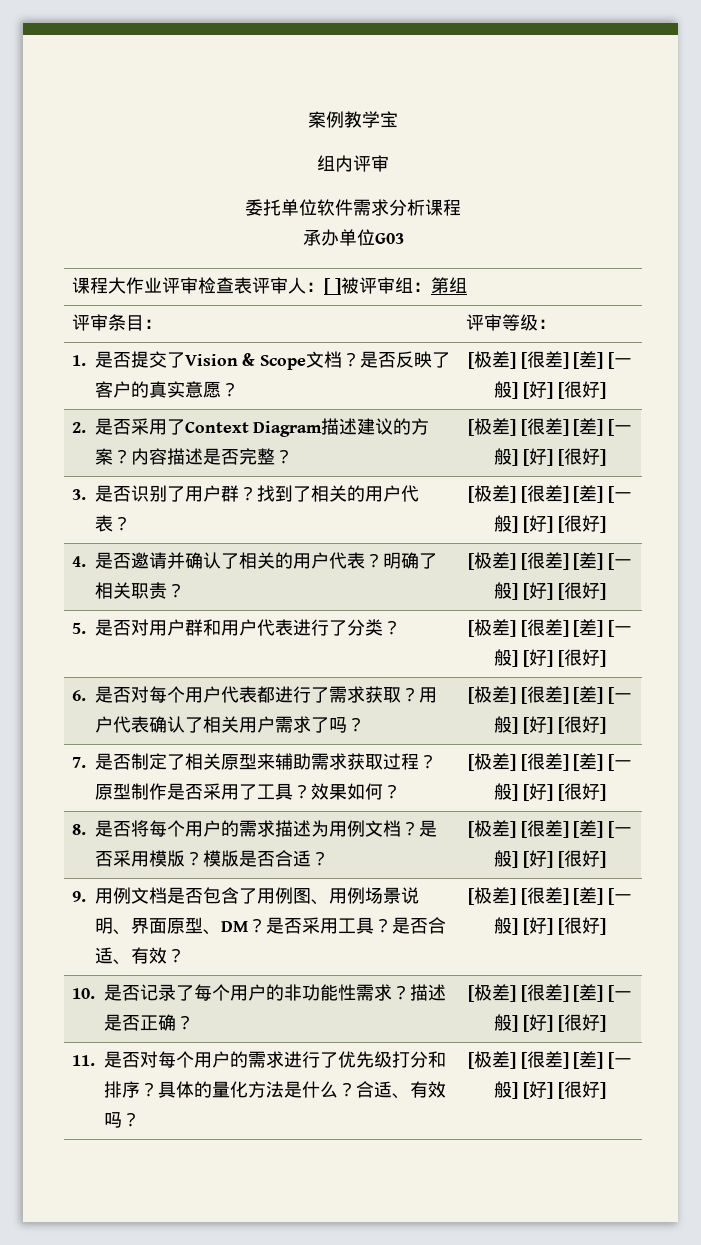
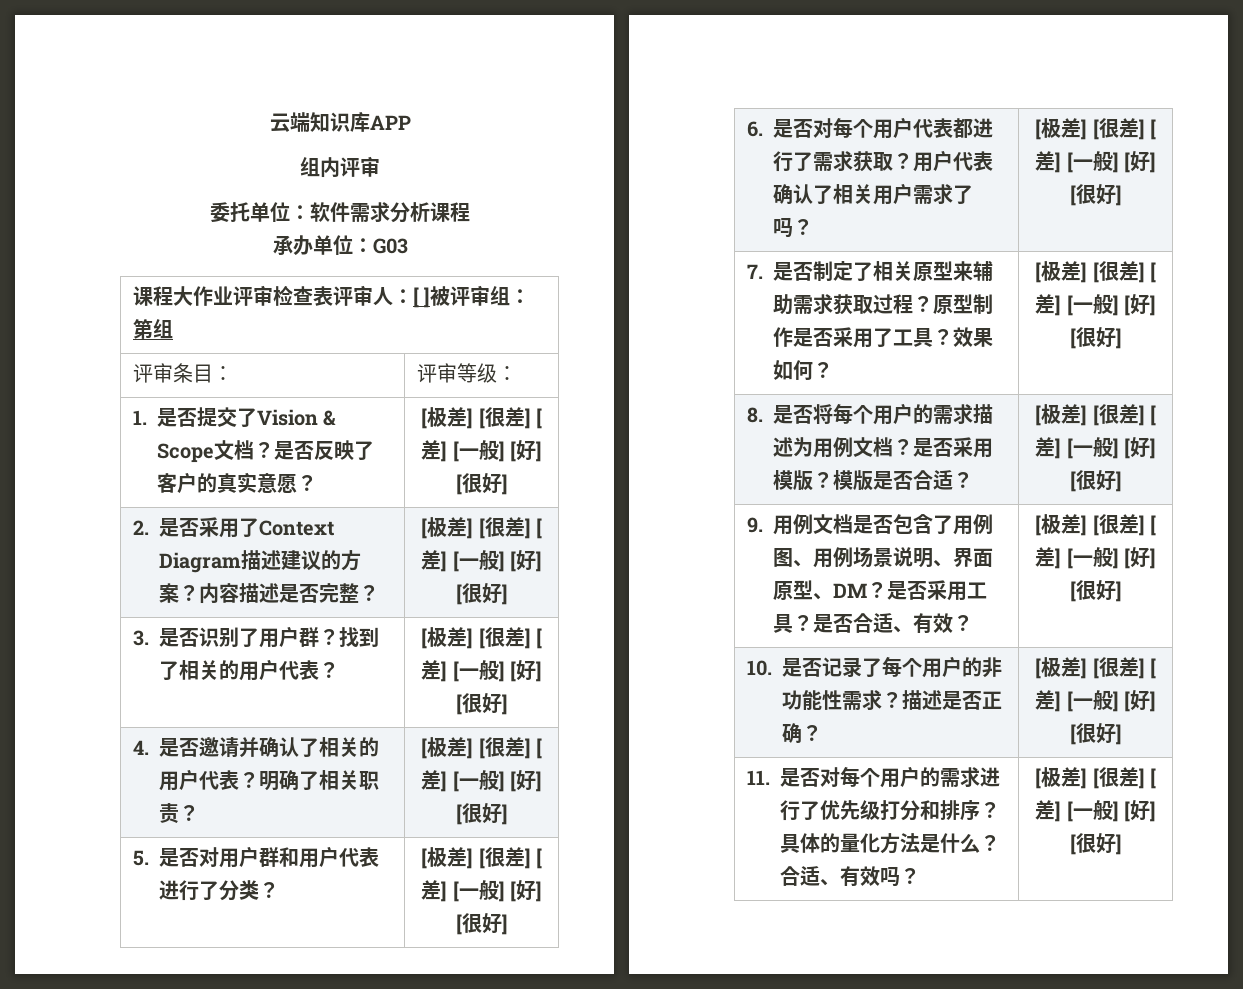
[308,111,398,128] 案例教学宝 -> [269,112,411,132] 云端知识库APP
(317, 207) none -> [290,205,310,220] ：
(375, 237) none -> [352,238,373,253] ：

